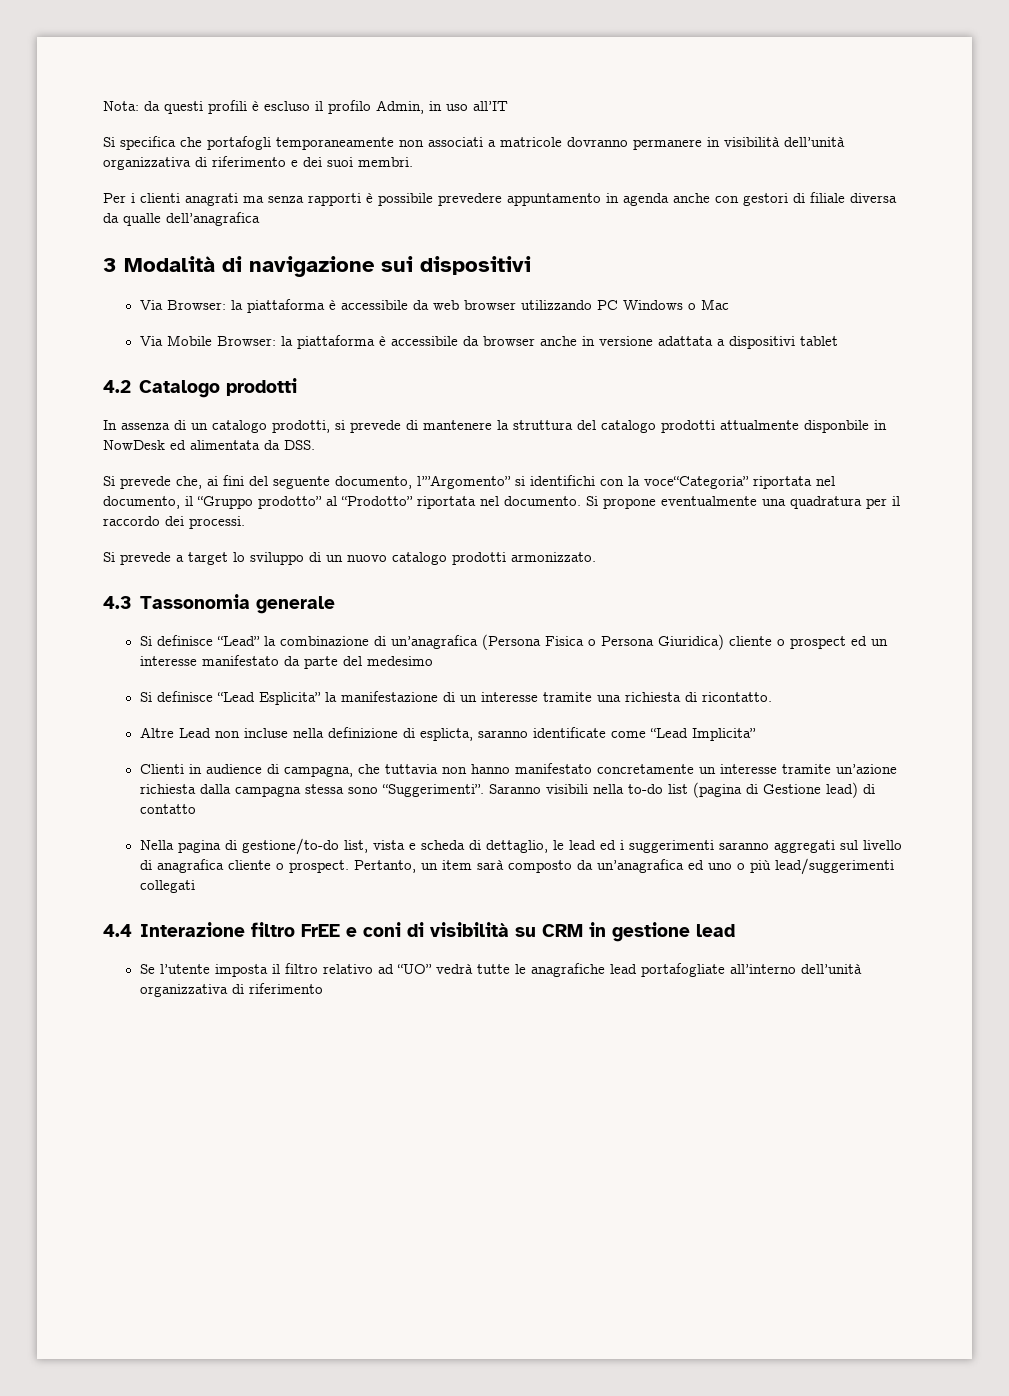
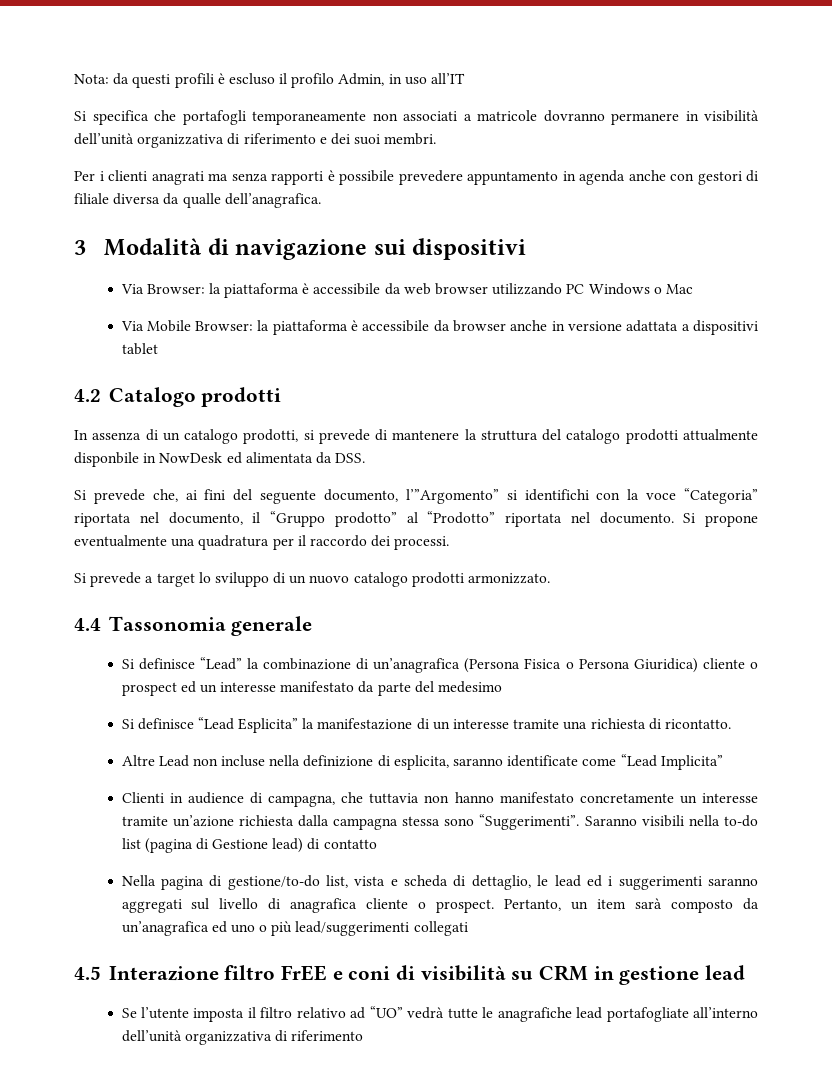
[166,212,260,226] dell’anagrafica -> [224,193,321,208] dell’anagrafica.
[644,476,749,489] voce“Categoria” -> [646,488,758,504] voce “Categoria”
[103,596,132,609] 4.3 -> [74,618,101,631] 4.4
[419,728,473,741] esplicta, -> [393,755,449,770] esplicita,
[103,924,132,937] 4.4 -> [74,966,101,980] 4.5

